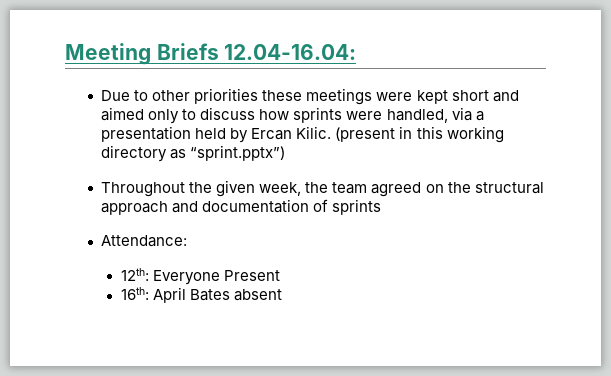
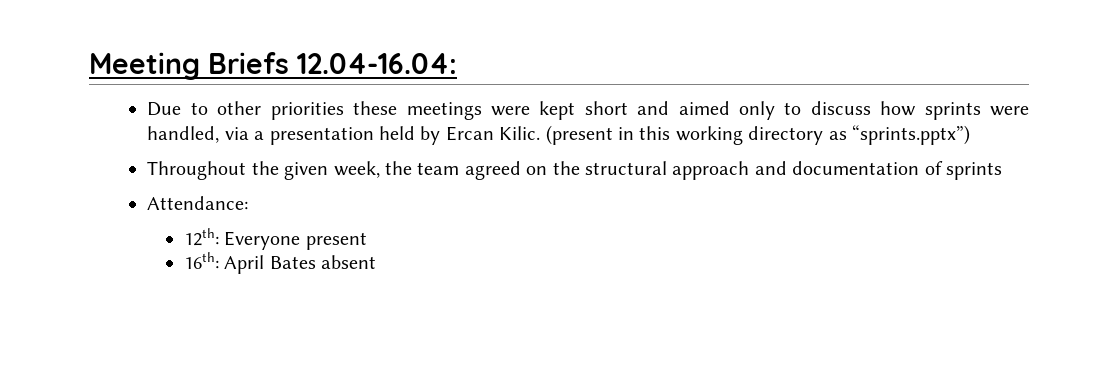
[190,145,286,161] “sprint.pptx”) -> [852,125,971,145] “sprints.pptx”)
[223,270,280,281] Present -> [305,232,367,250] present

